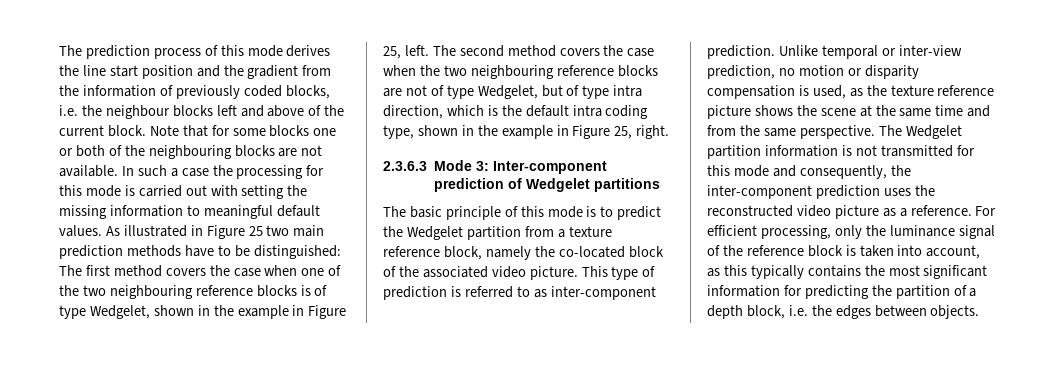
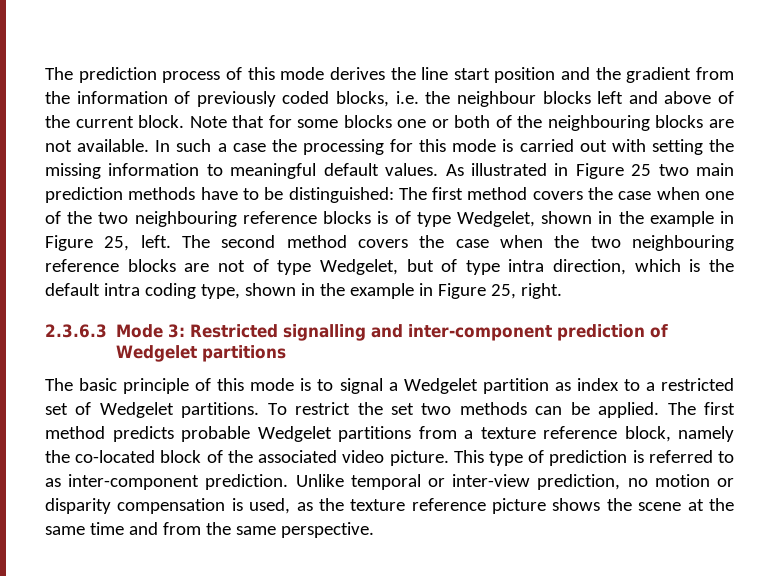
[493,161,608,174] Inter-component -> [190,324,553,341] Restricted signalling and inter-component
[617,206,662,220] [383,226,521,240] predict the Wedgelet partition -> [339,378,734,394] [45,402,736,418] [45,426,411,442] signal a Wedgelet partition as index to a restricted set of Wedgelet partitions. To restrict the set two methods can be applied. The first method predicts probable Wedgelet partitions
[878,125,962,139] [707,145,975,159] [707,165,911,179] [707,185,935,199] [707,205,997,219] [707,225,995,239] [707,245,981,259] [707,265,988,279] [707,285,977,299] [707,305,980,319] The Wedgelet partition information is not transmitted for this mode and consequently, the inter-component prediction uses the reconstructed video picture as a reference. For efficient processing, only the luminance signal of the reference block is taken into account, as this typically contains the most significant information for predicting the partition of a depth block, i.e. the edges between objects. -> (374, 530) none

